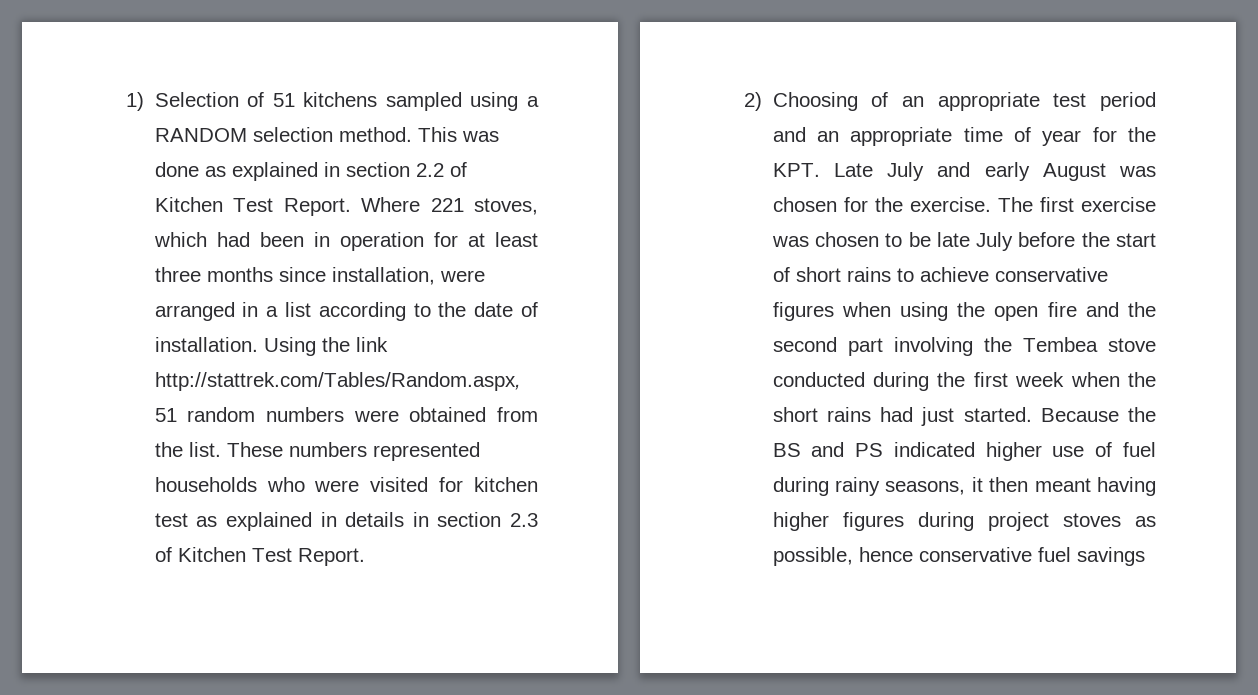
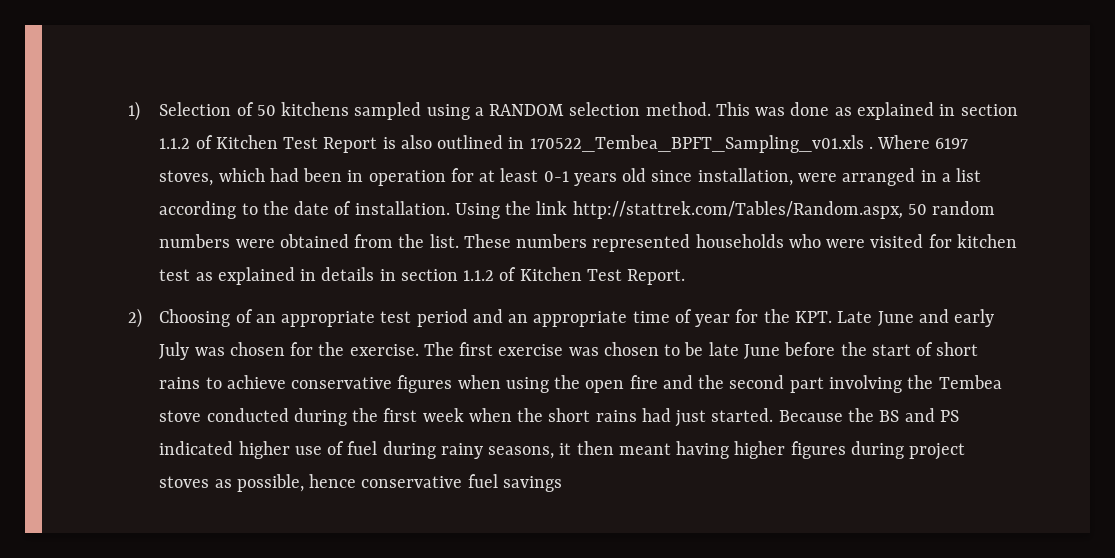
[272,93,295,107] 51 -> [256,105,276,116] 50
[415,162,467,177] [154,197,464,216] 2.2 of Kitchen Test Report. Where 221 -> [159,135,969,153] 1.1.2 of Kitchen Test Report is also outlined in 170522_Tembea_BPFT_Sampling_v01.xls . Where 6197
[154,267,273,282] three months -> [543,168,647,186] 0-1 years old
[154,408,177,422] 51 -> [907,204,927,215] 50
[510,513,538,527] 2.3 -> [463,270,495,281] 1.1.2
[887,162,925,181] July -> [877,311,914,326] June
[1042,163,1106,181] August -> [159,342,190,360] July
[976,232,1014,251] July -> [743,344,780,359] June

